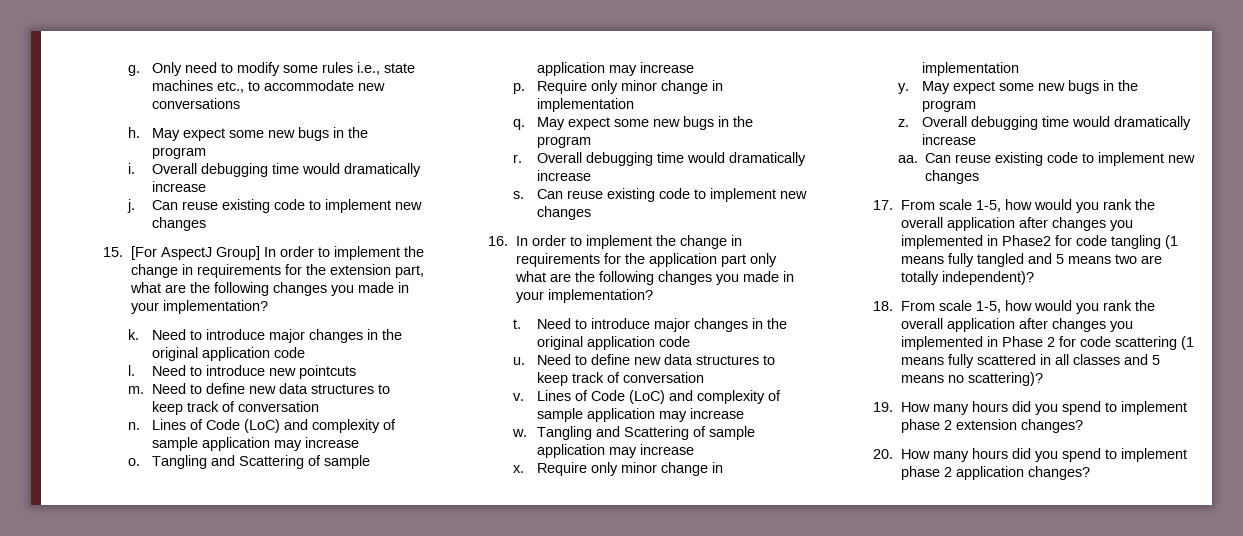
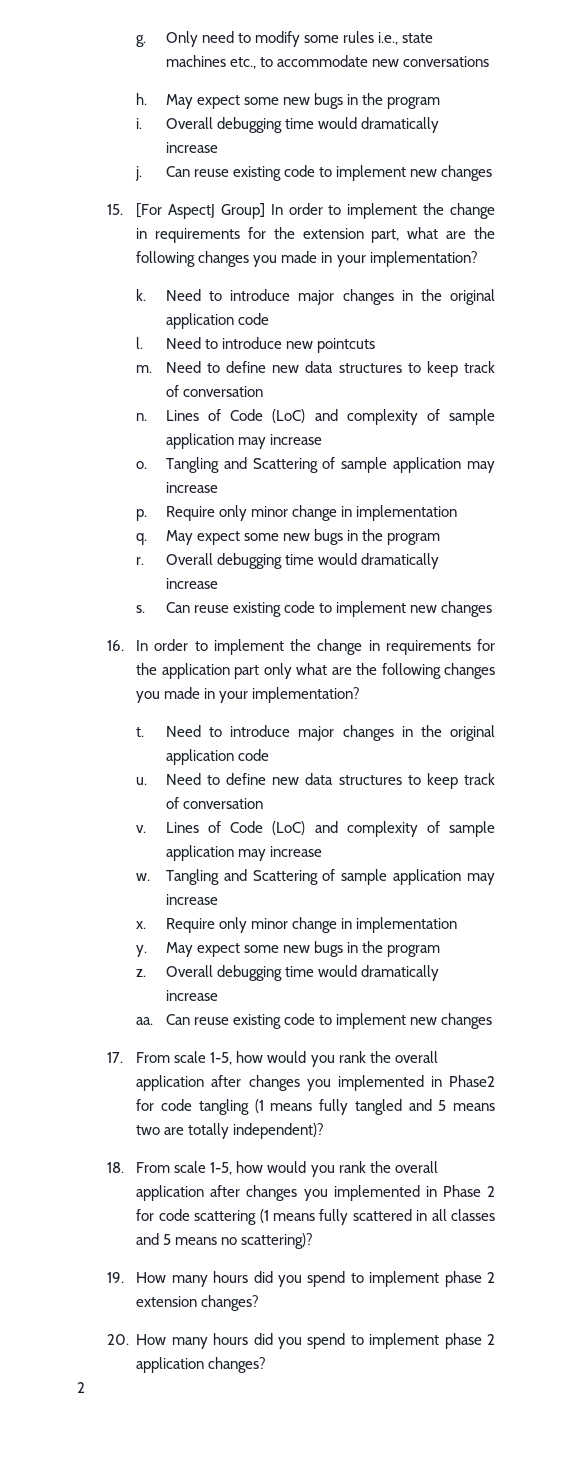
(1090, 473) none -> [77,1382,85,1393] // 2

